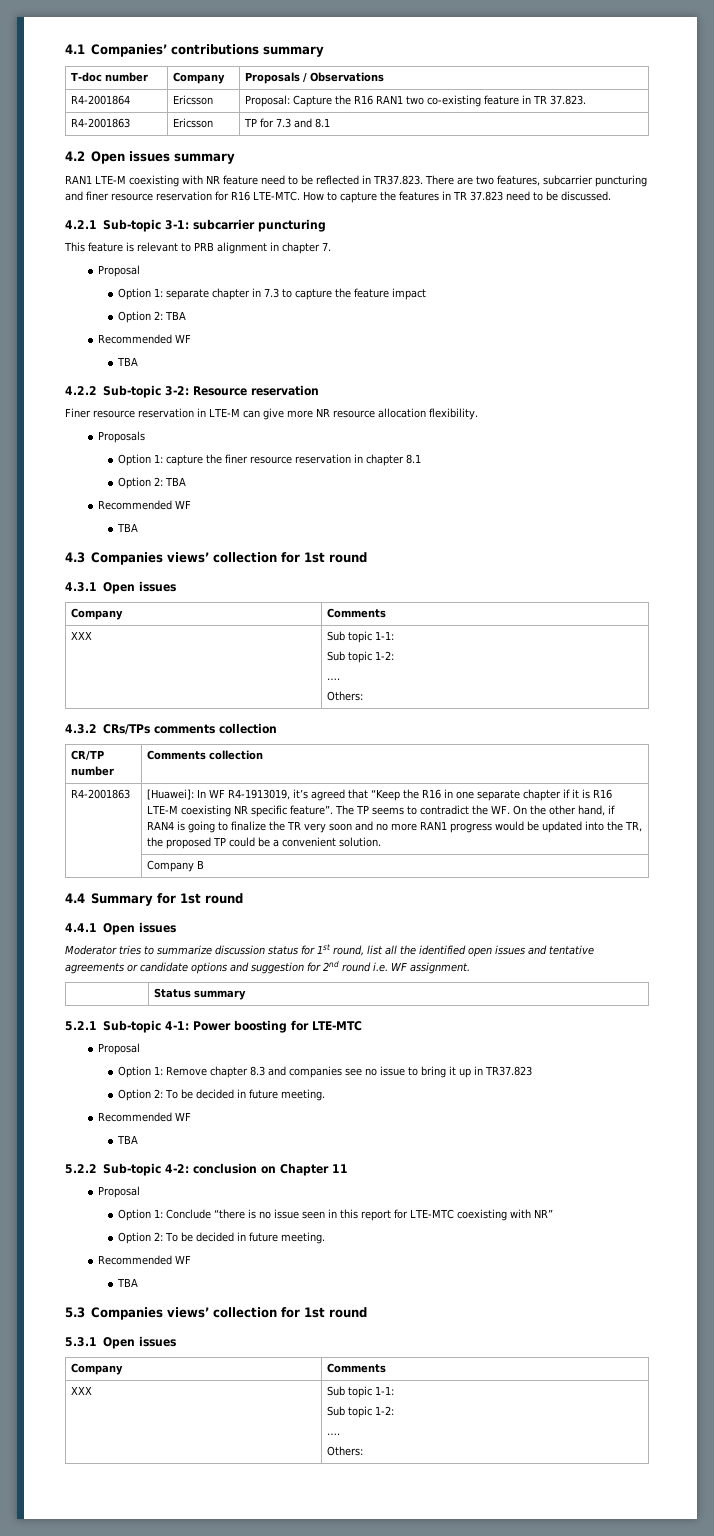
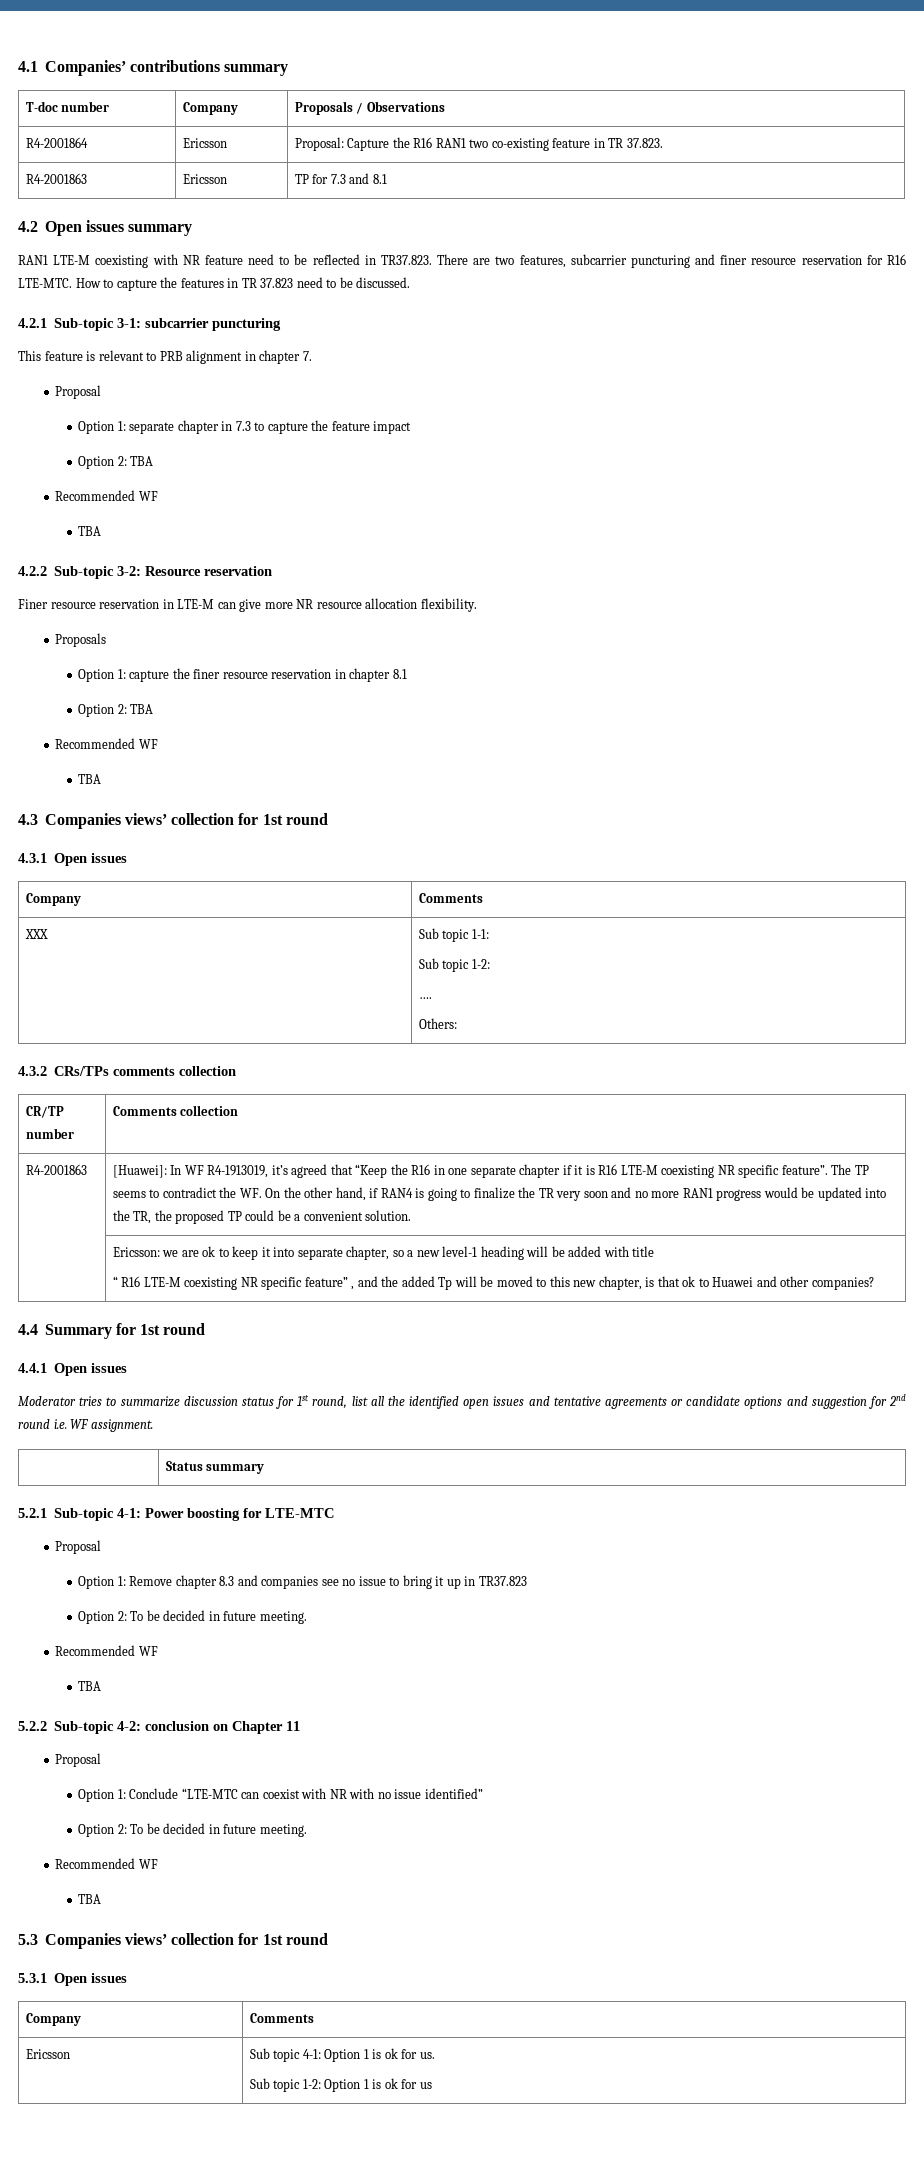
[147,860,205,872] Company B -> [112,1246,655,1260] [112,1276,874,1290] Ericsson: we are ok to keep it into separate chapter, so a new level-1 heading will be added with title // “ R16 LTE-M coexisting NR specific feature” , and the added Tp will be moved to this new chapter, is that ok to Huawei and other companies?
[214,1209,554,1221] “there is no issue seen in this report for LTE-MTC coexisting with NR” -> [181,1788,483,1799] “LTE-MTC can coexist with NR with no issue identified”
[71,1386,93,1395] [327,1386,395,1398] [327,1406,395,1418] [327,1433,341,1435] [327,1446,364,1456] XXX | Sub topic 1-1: // Sub topic 1-2: // …. // Others: -> [25,2049,70,2059] [249,2048,435,2062] [249,2078,432,2092] Ericsson | Sub topic 4-1: Option 1 is ok for us. // Sub topic 1-2: Option 1 is ok for us

